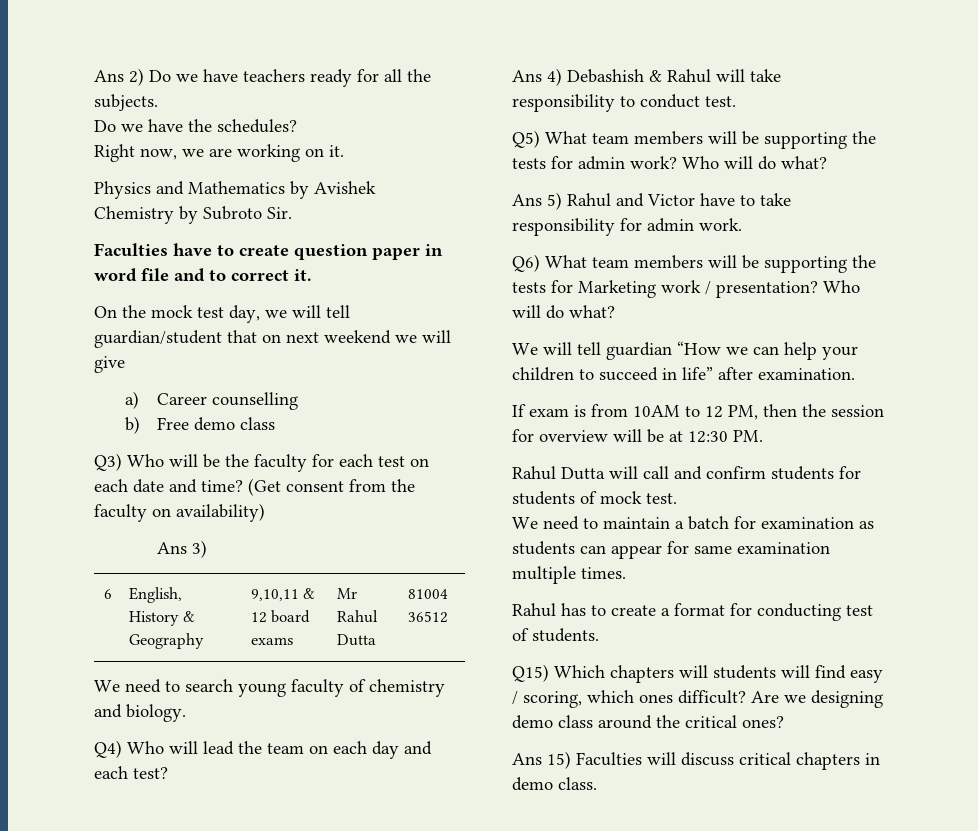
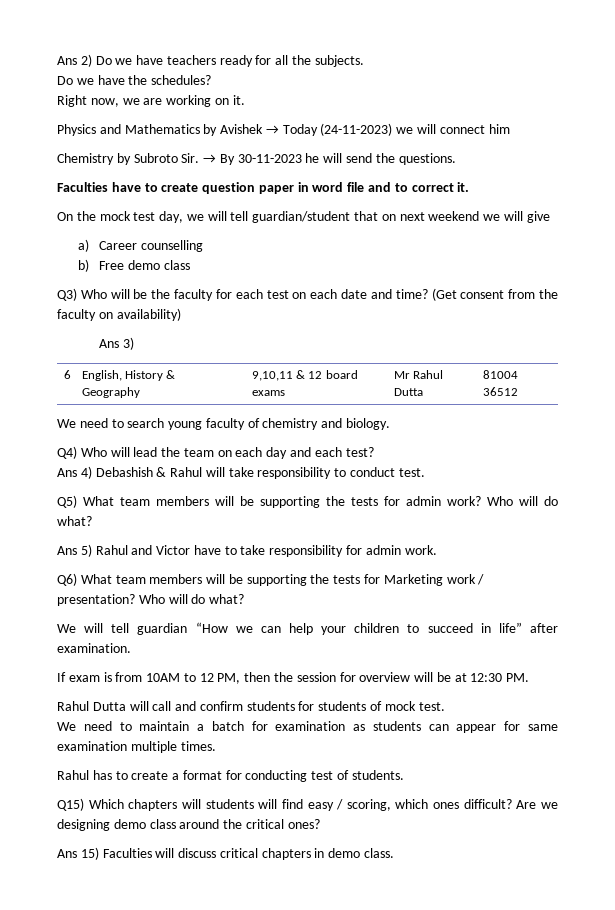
[94,206,292,224] // Chemistry by Subroto Sir. -> [265,123,510,136] [57,153,456,165] → Today (24-11-2023) we will connect him // Chemistry by Subroto Sir. → By 30-11-2023 he will send the questions.

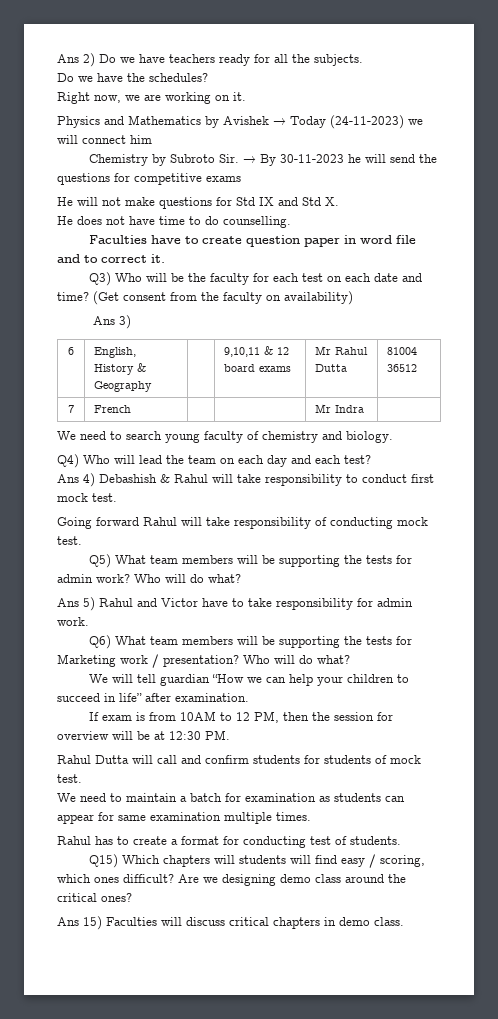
[398,153,456,165] questions. -> [57,173,241,185] [57,197,339,209] [57,216,291,228] questions for competitive exams // He will not make questions for Std IX and Std X. // He does not have time to do counselling.
[57,211,550,223] [78,239,203,252] [78,259,190,272] // On the mock test day, we will tell guardian/student that on next weekend we will give // a) Career counselling // b) Free demo class -> (165, 258) none
(518, 391) none -> [68,405,74,413] [94,405,132,413] [315,404,365,413] // 7 | French | | | Mr Indra |
(396, 472) none -> [411,474,434,483] [57,493,117,502] [57,517,428,529] first mock test. // Going forward Rahul will take responsibility of conducting mock

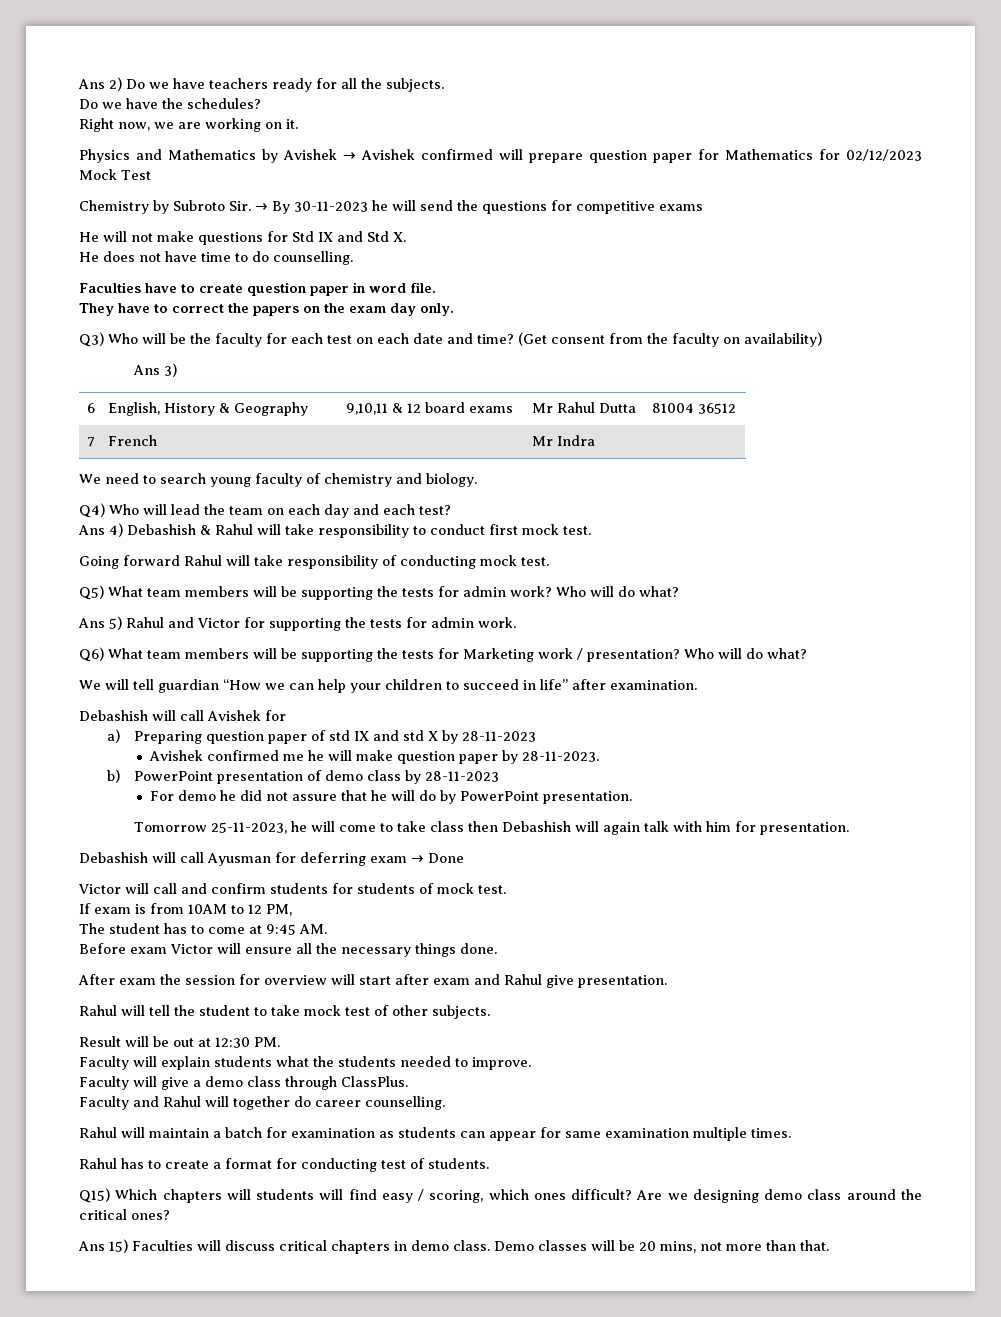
[290,115,423,129] [57,135,152,144] Today (24-11-2023) we will connect him -> [361,149,922,163] [79,169,151,180] Avishek confirmed will prepare question paper for Mathematics for 02/12/2023 Mock Test
[396,235,417,244] [57,254,165,263] file and to correct it. -> [410,282,436,293] [79,303,454,316] file. // They have to correct the papers on the exam day only.
[202,598,353,610] have to take responsibility -> [244,617,402,631] for supporting the tests
[89,711,394,723] [57,730,230,740] [57,755,129,764] If exam is from 10AM to 12 PM, then the session for overview will be at 12:30 PM. // Rahul Dutta -> [79,710,286,721] [106,729,536,744] [148,750,599,764] [106,769,499,784] [149,790,632,804] [133,821,849,835] [79,852,464,866] [78,884,121,894] Debashish will call Avishek for // a) Preparing question paper of std IX and std X by 28-11-2023 // Avishek confirmed me he will make question paper by 28-11-2023. // b) PowerPoint presentation of demo class by 28-11-2023 // For demo he did not assure that he will do by PowerPoint presentation. // Tomorrow 25-11-2023, he will come to take class then Debashish will again talk with him for presentation. // Debashish will call Ayusman for deferring exam → Done // Victor
[57,793,122,802] We need to -> [79,903,292,916] [79,923,327,935] [79,943,497,957] [78,974,667,988] [79,1005,490,1019] [79,1036,280,1048] [79,1056,531,1070] [79,1076,408,1090] [79,1096,445,1110] [79,1127,145,1138] If exam is from 10AM to 12 PM, // The student has to come at 9:45 AM. // Before exam Victor will ensure all the necessary things done. // After exam the session for overview will start after exam and Rahul give presentation. // Rahul will tell the student to take mock test of other subjects. // Result will be out at 12:30 PM. // Faculty will explain students what the students needed to improve. // Faculty will give a demo class through ClassPlus. // Faculty and Rahul will together do career counselling. // Rahul will
(404, 921) none -> [494,1240,829,1253] Demo classes will be 20 mins, not more than that.

